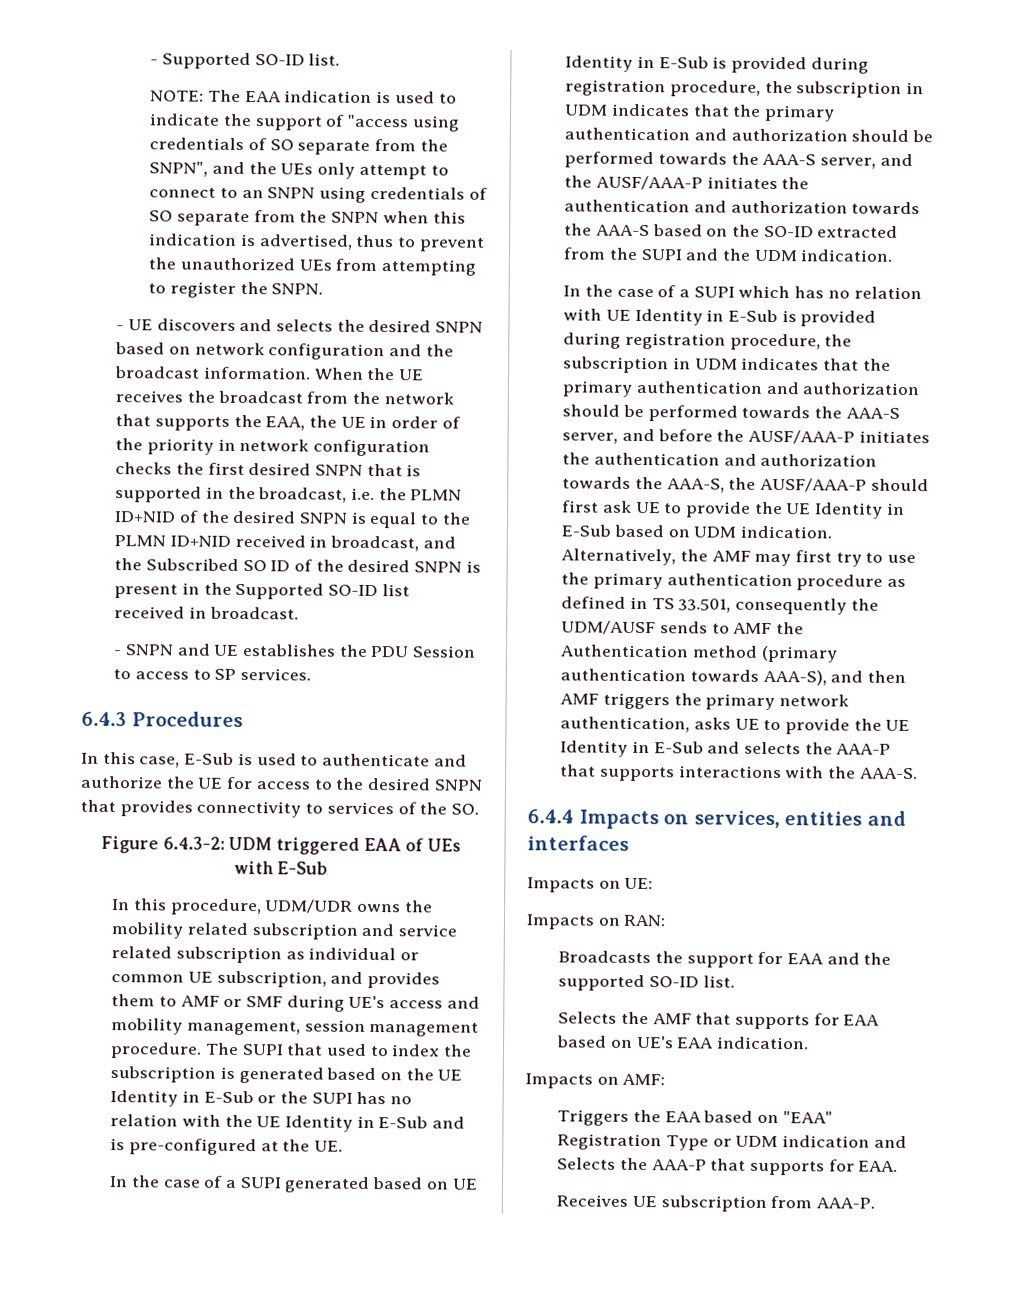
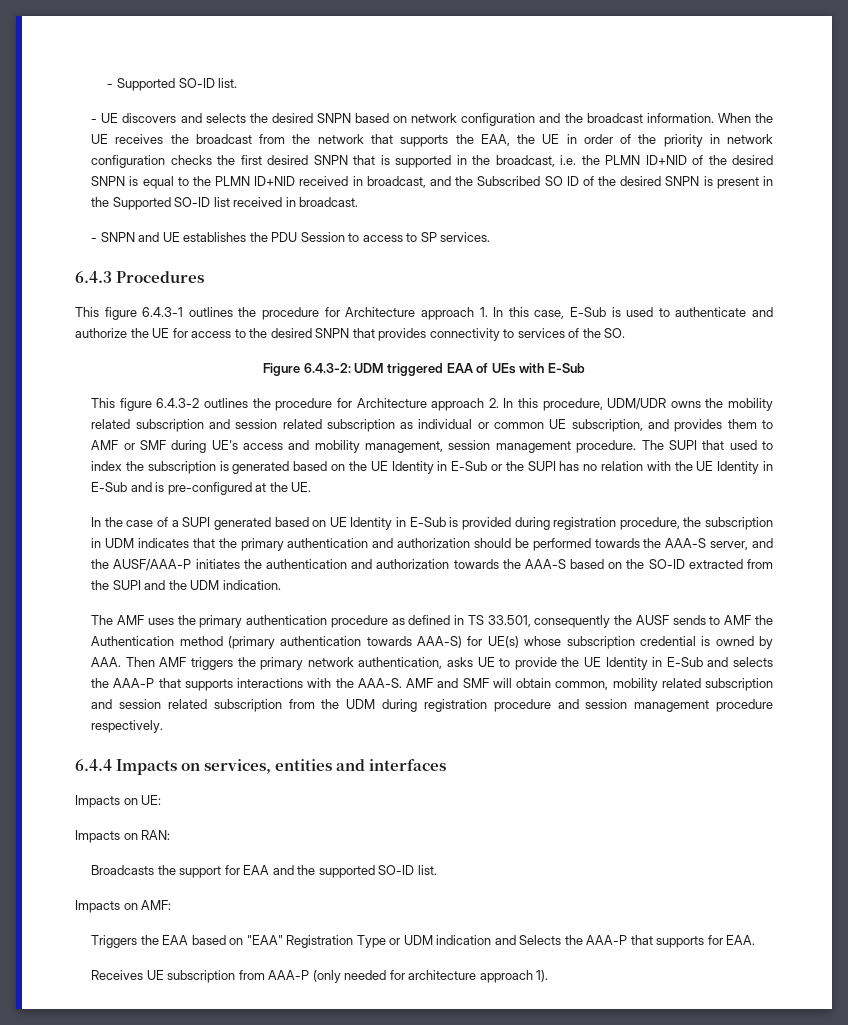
[150,89,457,104] [149,113,460,132] [149,137,448,155] [149,161,449,180] [149,186,488,203] [149,210,466,227] [149,233,485,252] [148,257,477,276] [148,281,324,298] // NOTE: The EAA indication is used to indicate the support of "access using credentials of SO separate from the SNPN", and the UEs only attempt to connect to an SNPN using credentials of SO separate from the SNPN when this indication is advertised, thus to prevent the unauthorized UEs from attempting to register the SNPN. -> (238, 83) none
(243, 719) none -> [75,307,488,320] This figure 6.4.3-1 outlines the procedure for Architecture approach 1.
(329, 868) none -> [91,398,499,411] This figure 6.4.3-2 outlines the procedure for Architecture approach 2.
[397,924,457,937] service -> [235,419,278,429] session
[563,284,922,300] [563,308,877,327] [563,332,853,351] [563,356,891,374] [562,380,921,397] [562,404,900,422] [562,428,930,445] [562,452,878,467] [562,476,929,493] [562,500,905,519] [561,524,832,539] [561,548,917,567] In the case of a SUPI which has no relation with UE Identity in E-Sub is provided during registration procedure, the subscription in UDM indicates that the primary authentication and authorization should be performed towards the AAA-S server, and before the AUSF/AAA-P initiates the authentication and authorization towards the AAA-S, the AUSF/AAA-P should first ask UE to provide the UE Identity in E-Sub based on UDM indication. Alternatively, the AMF may first try to use -> [91,615,174,625] The AMF uses
[561,620,657,636] UDM/AUSF -> [635,615,669,625] AUSF
[762,669,906,686] AAA-S), and then -> [417,636,773,649] [91,657,155,667] AAA-S) for UE(s) whose subscription credential is owned by AAA. Then
(918, 773) none -> [406,678,774,691] [91,699,773,712] [91,720,164,733] AMF and SMF will obtain common, mobility related subscription and session related subscription from the UDM during registration procedure and session management procedure respectively.
[558,1011,881,1030] [557,1035,809,1050] // Selects the AMF that supports for EAA based on UE's EAA indication. -> (437, 870) none
[815,1197,875,1209] AAA-P. -> [268,970,549,983] AAA-P (only needed for architecture approach 1).

